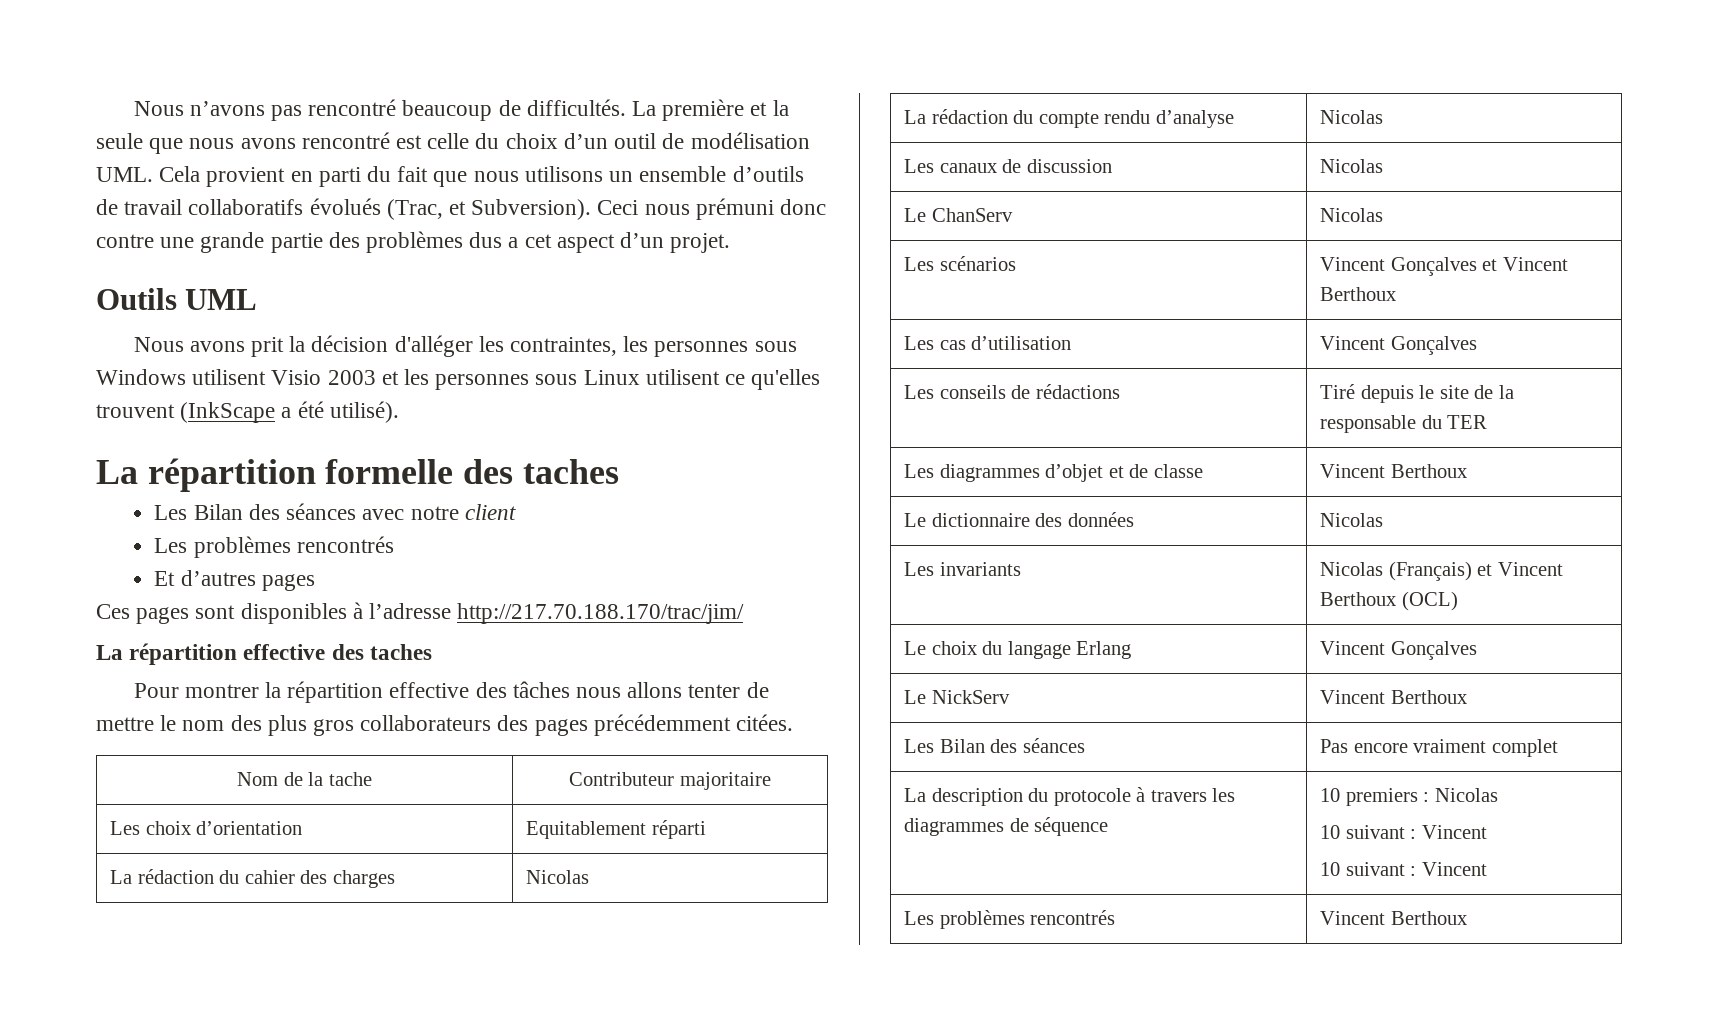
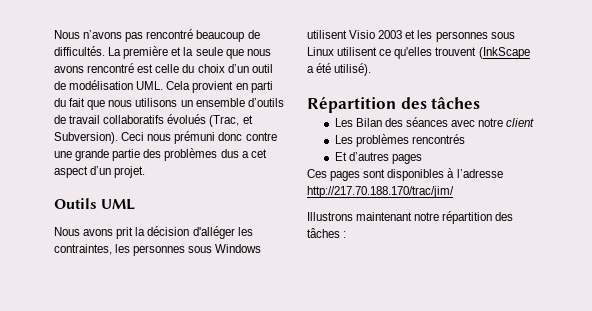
[96,458,619,492] La répartition formelle des taches -> [307,96,481,113] Répartition des tâches
[96,643,432,665] [133,681,769,703] [96,714,794,736] [237,772,372,786] [569,772,771,790] [110,821,303,835] [526,820,706,839] [110,869,395,888] [526,870,590,884] [904,109,1234,128] [1320,110,1384,124] [904,159,1112,173] [1320,159,1384,173] [904,208,1013,222] [1320,208,1384,222] [904,256,1016,271] [1320,257,1568,276] [1320,287,1397,301] [904,336,1072,350] [1320,336,1477,355] [904,384,1120,399] [1320,384,1514,403] [1320,415,1488,433] [904,464,1203,482] [1320,464,1467,478] [904,512,1134,527] [1320,513,1384,527] [904,562,1021,576] [1320,561,1563,581] [1320,591,1458,611] [904,641,1132,659] [1320,641,1477,660] [904,690,1010,704] [1320,690,1467,704] [904,738,1085,753] [1320,739,1558,757] [904,787,1236,806] [904,817,1109,836] [1320,788,1498,806] [1320,825,1487,839] [1320,862,1487,876] [904,910,1116,929] [1320,911,1467,925] La répartition effective des taches // Pour montrer la répartition effective des tâches nous allons tenter de mettre le nom des plus gros collaborateurs des pages précédemment citées. // Nom de la tache | Contributeur majoritaire // Les choix d’orientation | Equitablement réparti // La rédaction du cahier des charges | Nicolas // La rédaction du compte rendu d’analyse | Nicolas // Les canaux de discussion | Nicolas // Le ChanServ | Nicolas // Les scénarios | Vincent Gonçalves et Vincent Berthoux // Les cas d’utilisation | Vincent Gonçalves // Les conseils de rédactions | Tiré depuis le site de la responsable du TER // Les diagrammes d’objet et de classe | Vincent Berthoux // Le dictionnaire des données | Nicolas // Les invariants | Nicolas (Français) et Vincent Berthoux (OCL) // Le choix du langage Erlang | Vincent Gonçalves // Le NickServ | Vincent Berthoux // Les Bilan des séances | Pas encore vraiment complet // La description du protocole à travers les diagrammes de séquence | 10 premiers : Nicolas // 10 suivant : Vincent // 10 suivant : Vincent // Les problèmes rencontrés | Vincent Berthoux -> [307,211,514,224] [307,228,347,238] Illustrons maintenant notre répartition des tâches :

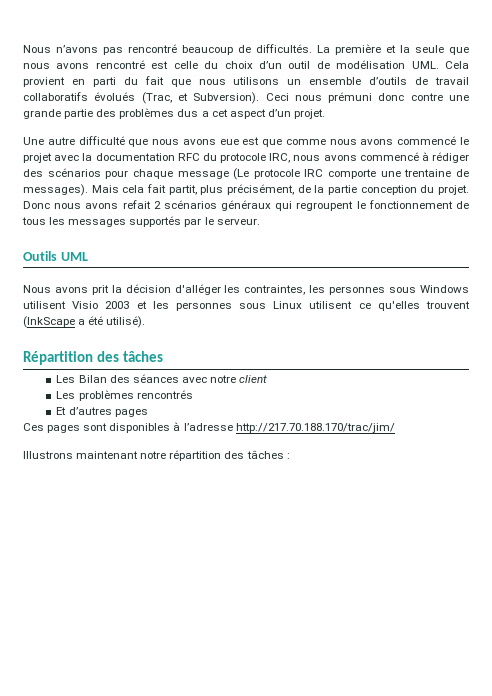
(146, 172) none -> [23,136,470,147] [23,152,470,163] [23,168,469,180] [23,184,470,196] [23,200,469,211] [22,216,260,227] // Une autre difficulté que nous avons eue est que comme nous avons commencé le projet avec la documentation RFC du protocole IRC, nous avons commencé à rédiger des scénarios pour chaque message (Le protocole IRC comporte une trentaine de messages). Mais cela fait partit, plus précisément, de la partie conception du projet. Donc nous avons refait 2 scénarios généraux qui regroupent le fonctionnement de tous les messages supportés par le serveur.

